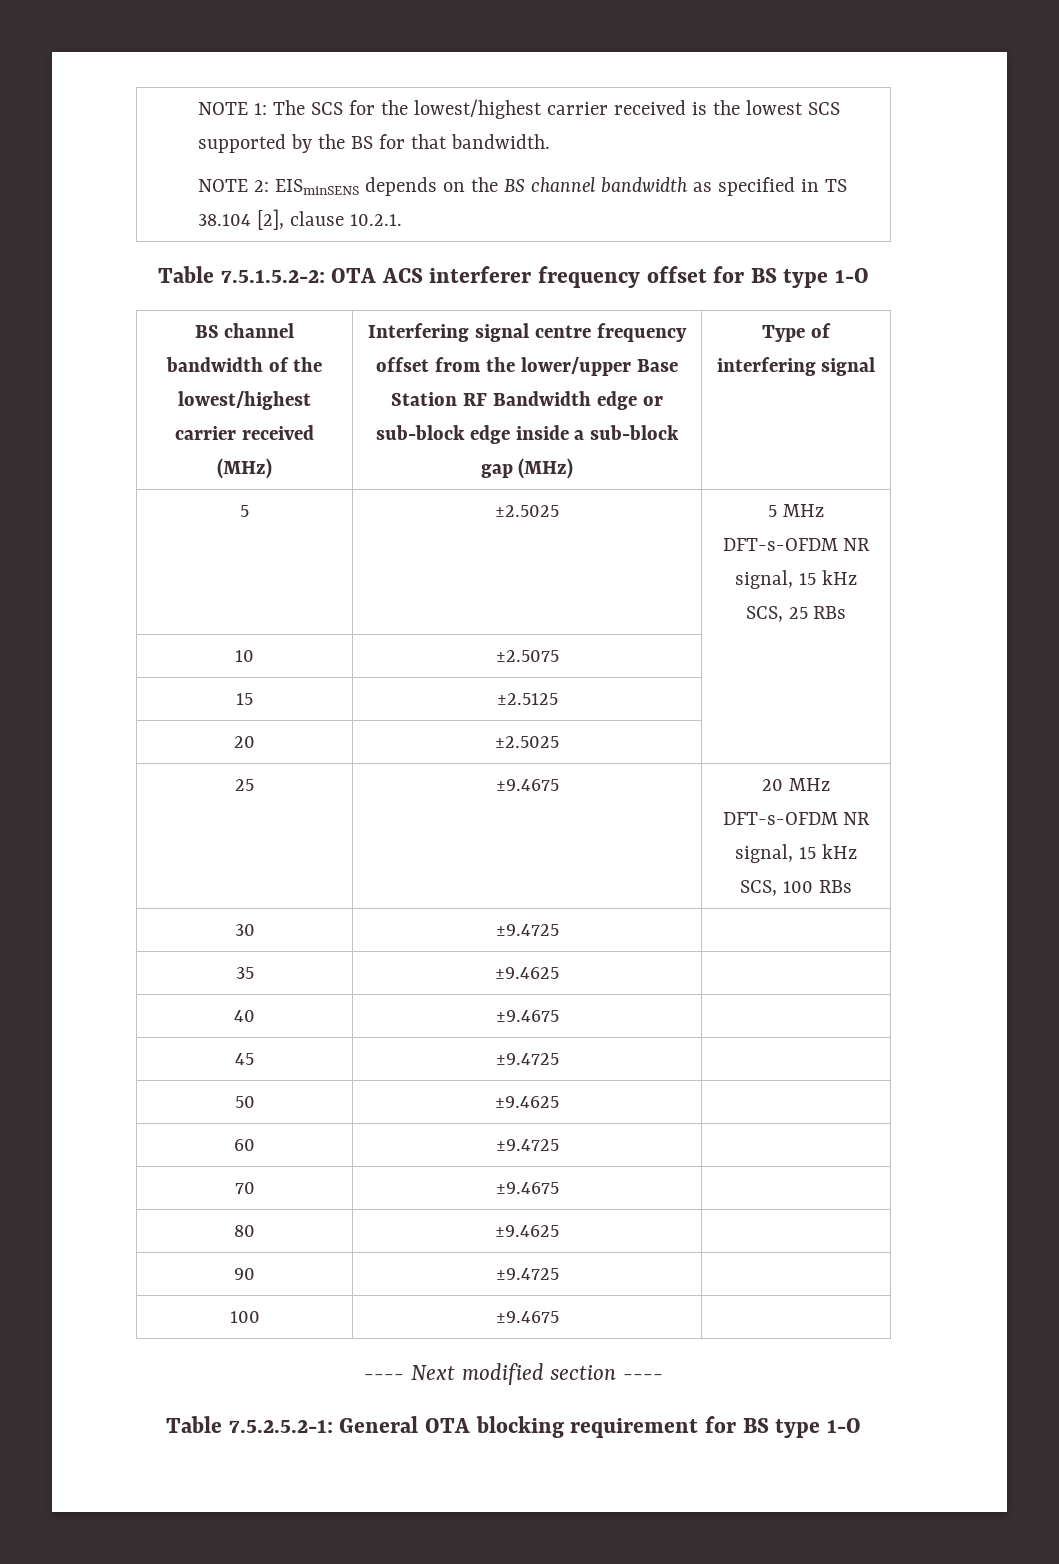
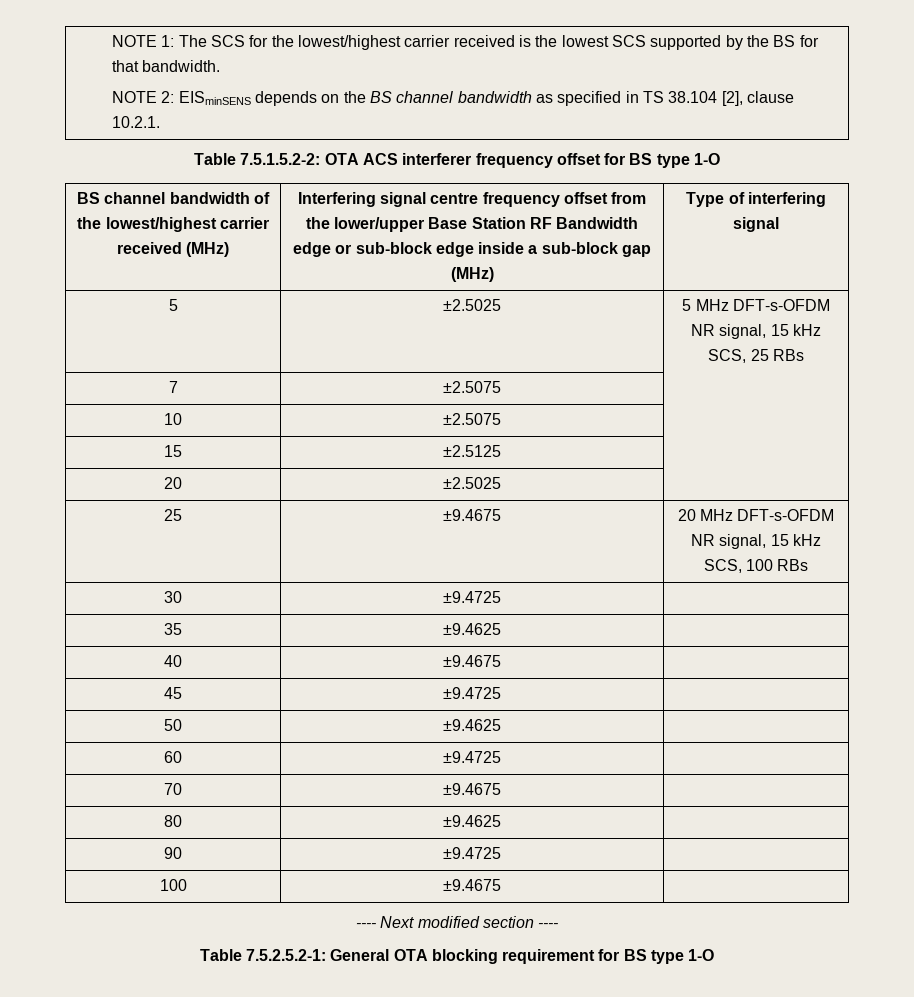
(847, 612) none -> [168,381,178,393] [443,381,501,393] // 7 | ±2.5075 |

